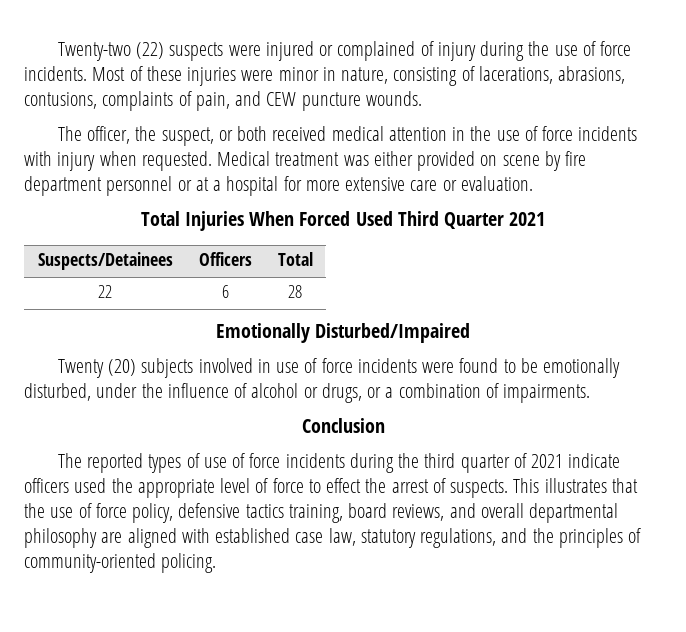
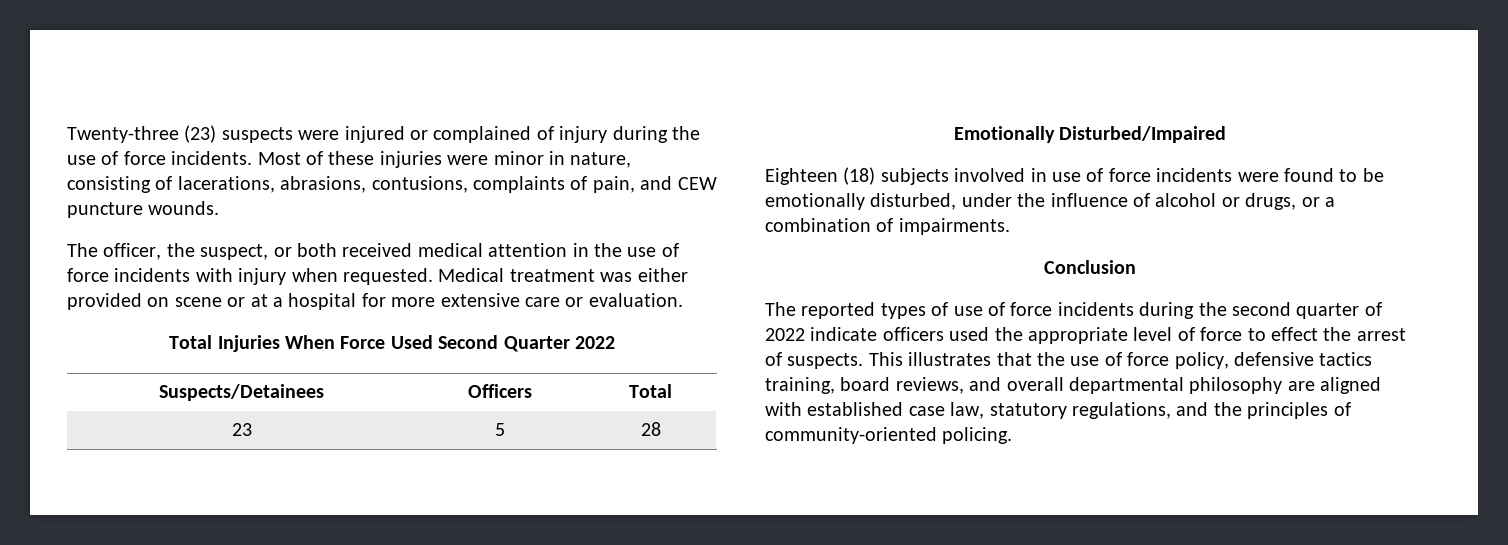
[57,42,164,61] Twenty-two (22) -> [67,125,217,143] Twenty-three (23)
[544,151,587,171] [24,176,173,196] by fire department personnel -> (222, 302) none
[299,211,546,229] Forced Used Third Quarter 2021 -> [340,335,615,352] Force Used Second Quarter 2022
[98,285,112,298] [221,285,229,298] 22 | 6 -> [231,423,252,436] [495,423,505,436] 23 | 5
[57,359,136,378] Twenty (20) -> [765,167,876,185] Eighteen (18)
[424,453,456,468] third -> [1232,302,1291,316] second
[531,454,564,468] 2021 -> [765,328,805,341] 2022

